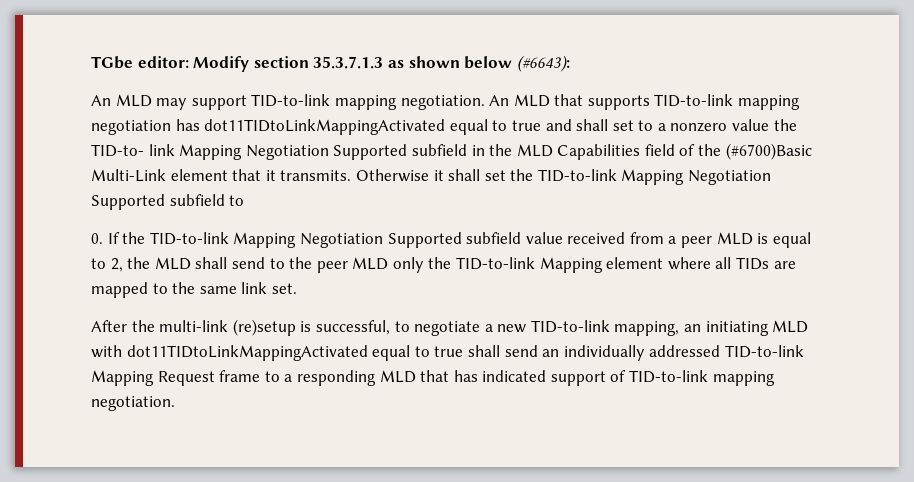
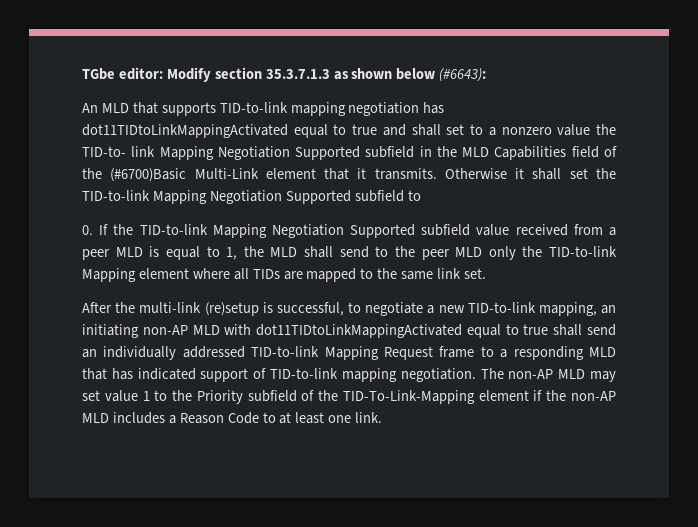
[156,94,550,110] may support TID-to-link mapping negotiation. An MLD -> (129, 108) none
[110,258,123,272] 2, -> [226,247,238,260] 1,
(769, 328) none -> [142,325,188,335] non-AP
(175, 403) none -> [480,368,616,382] [82,390,616,404] [82,412,383,424] The non-AP MLD may set value 1 to the Priority subfield of the TID-To-Link-Mapping element if the non-AP MLD includes a Reason Code to at least one link.

